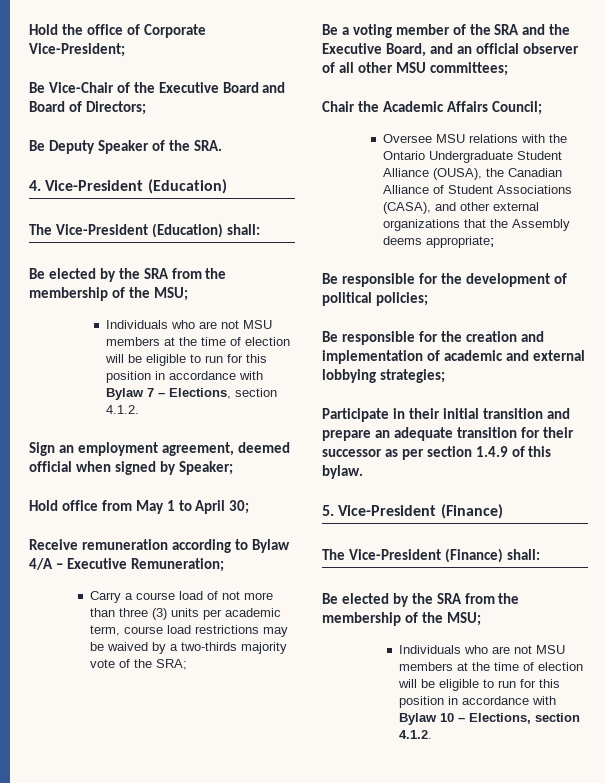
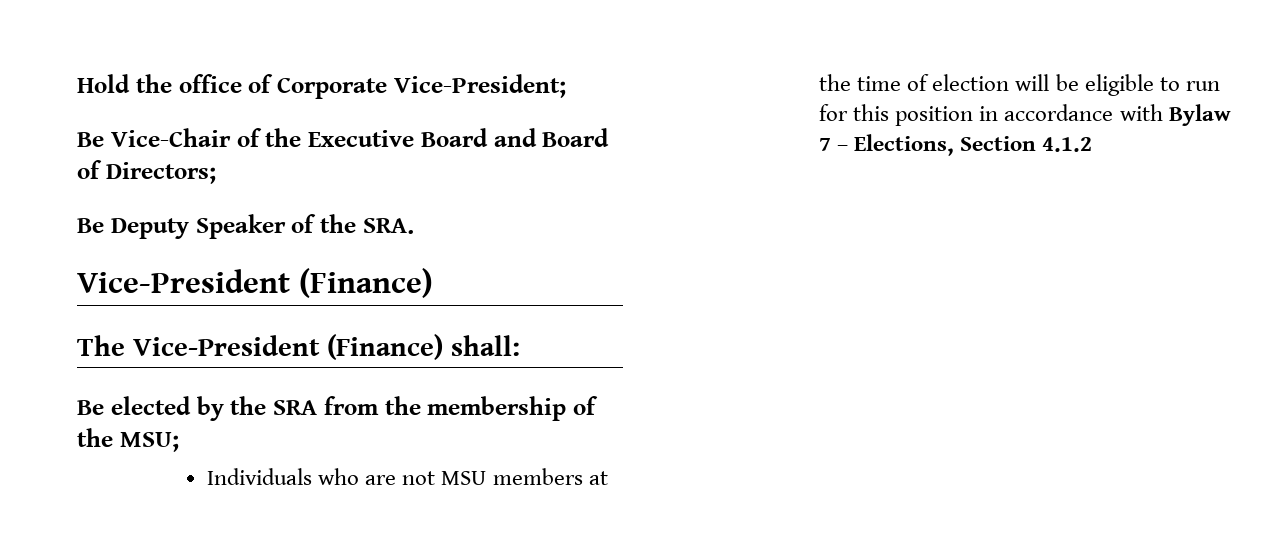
[29,179,227,194] [29,223,261,238] [29,268,227,282] [29,287,188,301] [105,320,272,329] [105,337,290,346] [104,354,267,366] [105,371,263,383] [105,388,277,400] [105,405,139,414] [29,442,290,456] [29,461,233,475] [29,500,250,514] [29,539,290,553] [29,558,224,572] [90,591,274,603] [90,608,282,620] [90,625,289,637] [90,642,288,654] [90,659,188,670] [322,24,571,38] [322,43,579,57] [322,62,508,76] [322,101,542,115] [383,134,568,143] [383,151,563,163] [383,168,563,180] [383,185,573,194] [383,202,540,214] [383,219,571,231] [383,236,495,248] [322,273,567,287] [322,292,428,306] [322,331,544,345] [322,350,585,364] [322,369,445,383] [322,408,570,422] [322,427,574,441] [322,446,552,460] [322,465,363,479] [322,505,334,516] 4. Vice-President (Education) // The Vice-President (Education) shall: // Be elected by the SRA from the membership of the MSU; // Individuals who are not MSU members at the time of election will be eligible to run for this position in accordance with Bylaw 7 – Elections, section 4.1.2. // Sign an employment agreement, deemed official when signed by Speaker; // Hold office from May 1 to April 30; // Receive remuneration according to Bylaw 4/A – Executive Remuneration; // Carry a course load of not more than three (3) units per academic term, course load restrictions may be waived by a two-thirds majority vote of the SRA; // Be a voting member of the SRA and the Executive Board, and an official observer of all other MSU committees; // Chair the Academic Affairs Council; // Oversee MSU relations with the Ontario Undergraduate Student Alliance (OUSA), the Canadian Alliance of Student Associations (CASA), and other external organizations that the Assembly deems appropriate; // Be responsible for the development of political policies; // Be responsible for the creation and implementation of academic and external lobbying strategies; // Participate in their initial transition and prepare an adequate transition for their successor as per section 1.4.9 of this bylaw. // 5. -> (414, 226) none
[439,713,580,724] [398,730,432,739] 10 – Elections, section 4.1.2. -> [819,134,1093,156] 7 – Elections, Section 4.1.2

